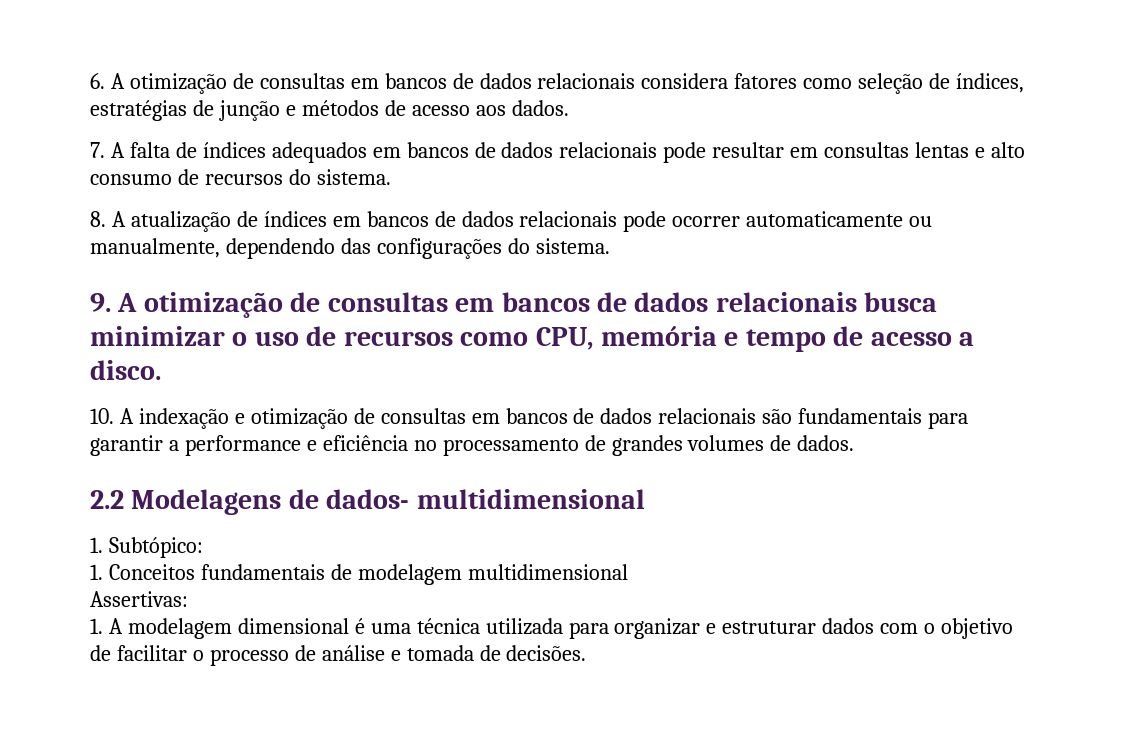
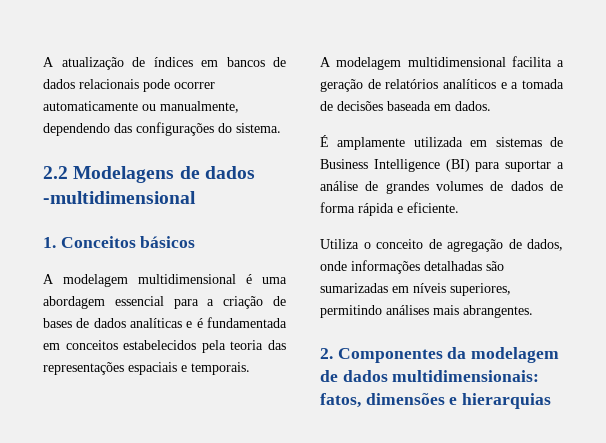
[90,73,1025,94] [90,100,569,121] [90,142,1025,163] [90,169,391,185] [90,211,106,227] 6. A otimização de consultas em bancos de dados relacionais considera fatores como seleção de índices, estratégias de junção e métodos de acesso aos dados. // 7. A falta de índices adequados em bancos de dados relacionais pode resultar em consultas lentas e alto consumo de recursos do sistema. // 8. -> (43, 62) none
[90,292,938,318] [90,326,975,352] [90,360,161,380] [90,408,969,429] [90,435,855,456] [90,489,645,515] [90,537,203,558] [90,564,628,585] [90,591,188,607] [90,618,1014,639] [90,645,587,666] 9. A otimização de consultas em bancos de dados relacionais busca minimizar o uso de recursos como CPU, memória e tempo de acesso a disco. // 10. A indexação e otimização de consultas em bancos de dados relacionais são fundamentais para garantir a performance e eficiência no processamento de grandes volumes de dados. // 2.2 Modelagens de dados- multidimensional // 1. Subtópico: // 1. Conceitos fundamentais de modelagem multidimensional // Assertivas: // 1. A modelagem dimensional é uma técnica utilizada para organizar e estruturar dados com o objetivo de facilitar o processo de análise e tomada de decisões. -> [43,166,255,183] [43,191,196,204] [43,236,196,248] [43,274,287,287] [43,296,286,309] [43,317,287,328] [43,340,286,353] [43,362,250,375] [320,56,564,70] [320,79,564,92] [320,101,491,111] [320,135,563,150] [320,159,564,172] [320,181,563,194] [320,202,459,216] [320,239,563,252] [320,260,504,274] [320,283,511,296] [320,305,533,318] [320,347,560,363] [320,370,540,382] [320,393,552,409] 2.2 Modelagens de dados -multidimensional // 1. Conceitos básicos // A modelagem multidimensional é uma abordagem essencial para a criação de bases de dados analíticas e é fundamentada em conceitos estabelecidos pela teoria das representações espaciais e temporais. // A modelagem multidimensional facilita a geração de relatórios analíticos e a tomada de decisões baseada em dados. // É amplamente utilizada em sistemas de Business Intelligence (BI) para suportar a análise de grandes volumes de dados de forma rápida e eficiente. // Utiliza o conceito de agregação de dados, onde informações detalhadas são sumarizadas em níveis superiores, permitindo análises mais abrangentes. // 2. Componentes da modelagem de dados multidimensionais: fatos, dimensões e hierarquias

